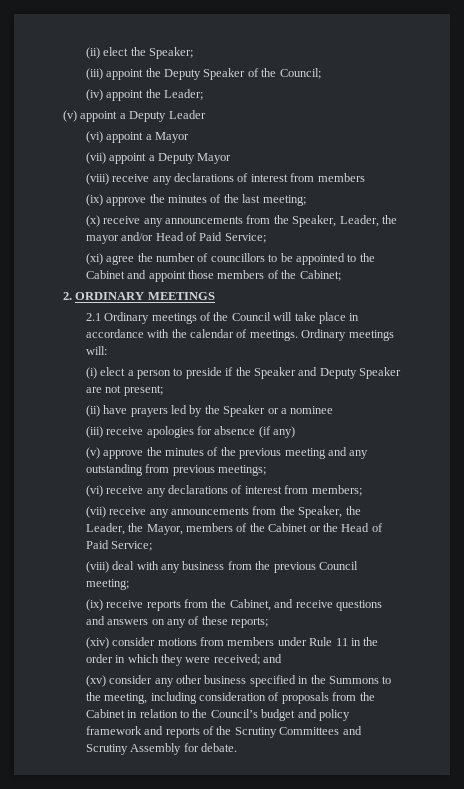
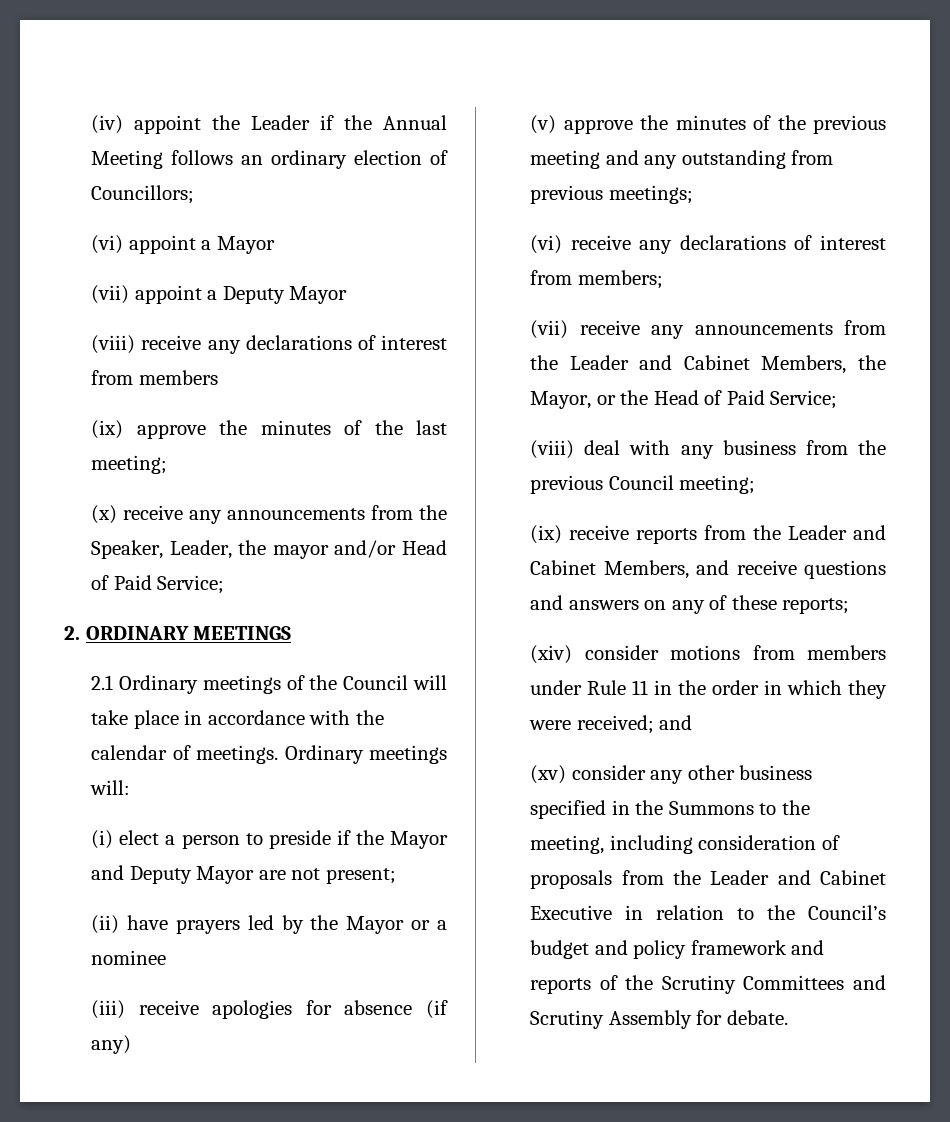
[85,47,194,59] [85,68,321,80] [85,89,204,101] [63,110,206,122] (ii) elect the Speaker; // (iii) appoint the Deputy Speaker of the Council; // (iv) appoint the Leader; // (v) appoint a Deputy Leader -> [91,115,448,134] [91,150,448,169] [91,185,195,204] (iv) appoint the Leader if the Annual Meeting follows an ordinary election of Councillors;
[85,253,375,265] [85,270,341,282] // (xi) agree the number of councillors to be appointed to the Cabinet and appoint those members of the Cabinet; -> (225, 584) none
[253,367,296,379] Speaker -> [390,831,448,849] Mayor
[359,367,402,379] Speaker -> [196,866,255,884] Mayor
[223,405,266,417] Speaker -> [346,916,405,934] Mayor
[298,506,361,518] [85,523,308,535] Speaker, the Leader, the Mayor, members of the Cabinet -> [569,355,886,374] [530,391,592,409] Leader and Cabinet Members, the Mayor,
[229,599,271,611] Cabinet, -> [788,525,886,540] [530,560,689,579] Leader and Cabinet Members,
[85,709,125,718] Cabinet -> [710,870,887,885] [530,905,613,920] Leader and Cabinet Executive

